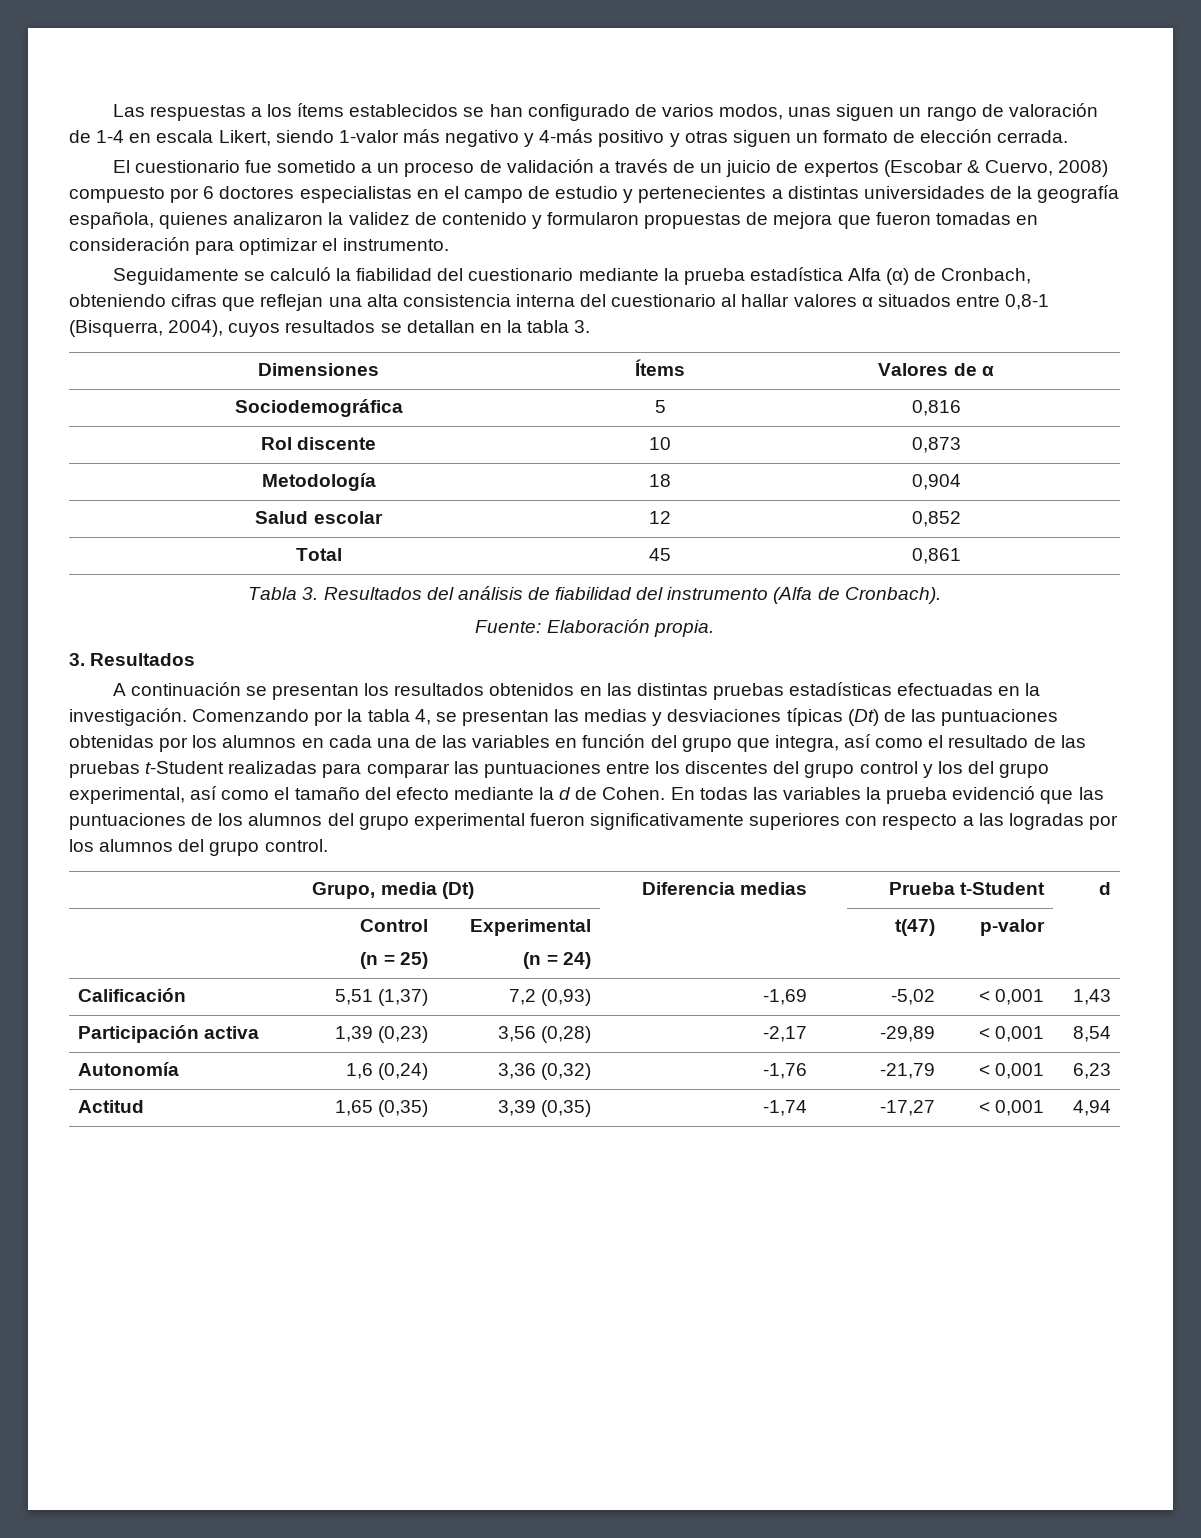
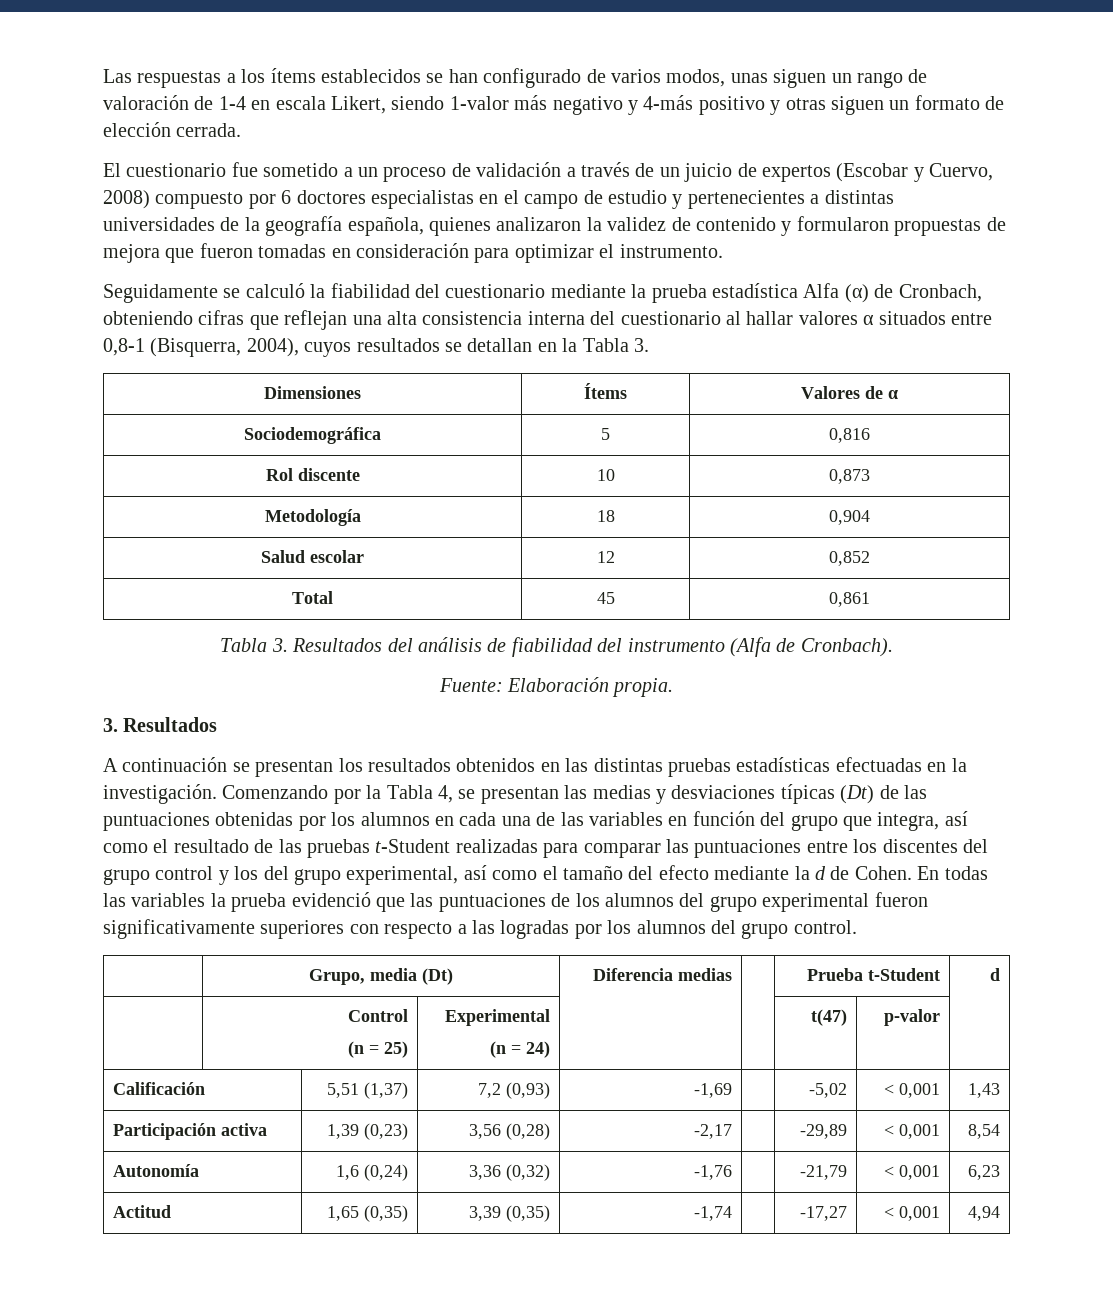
[966,160,980,173] & -> [913,167,924,182] y
[527,320,570,333] tabla -> [582,338,629,352] Tabla
[367,709,410,722] tabla -> [386,785,433,799] Tabla

